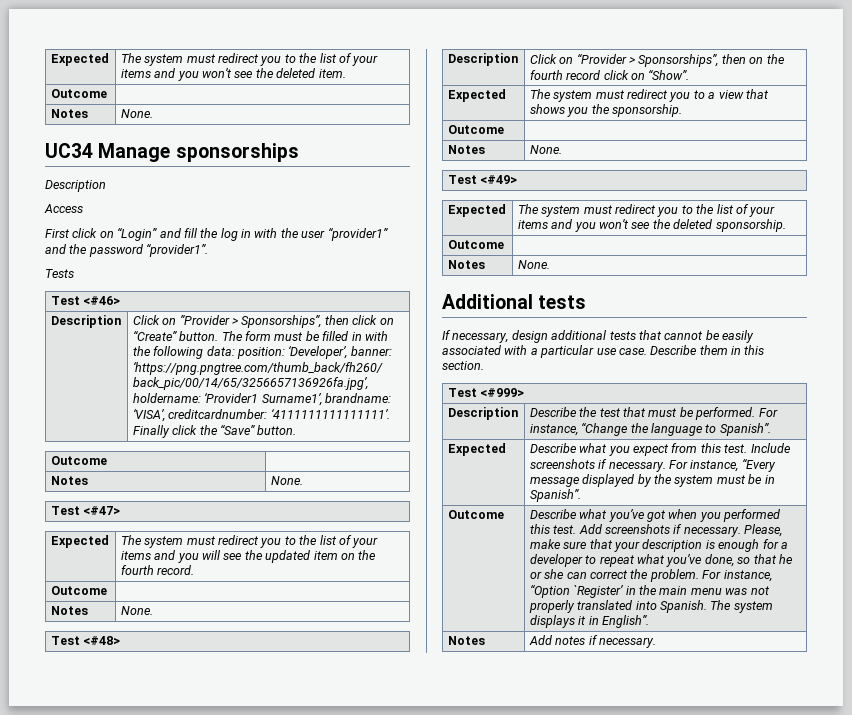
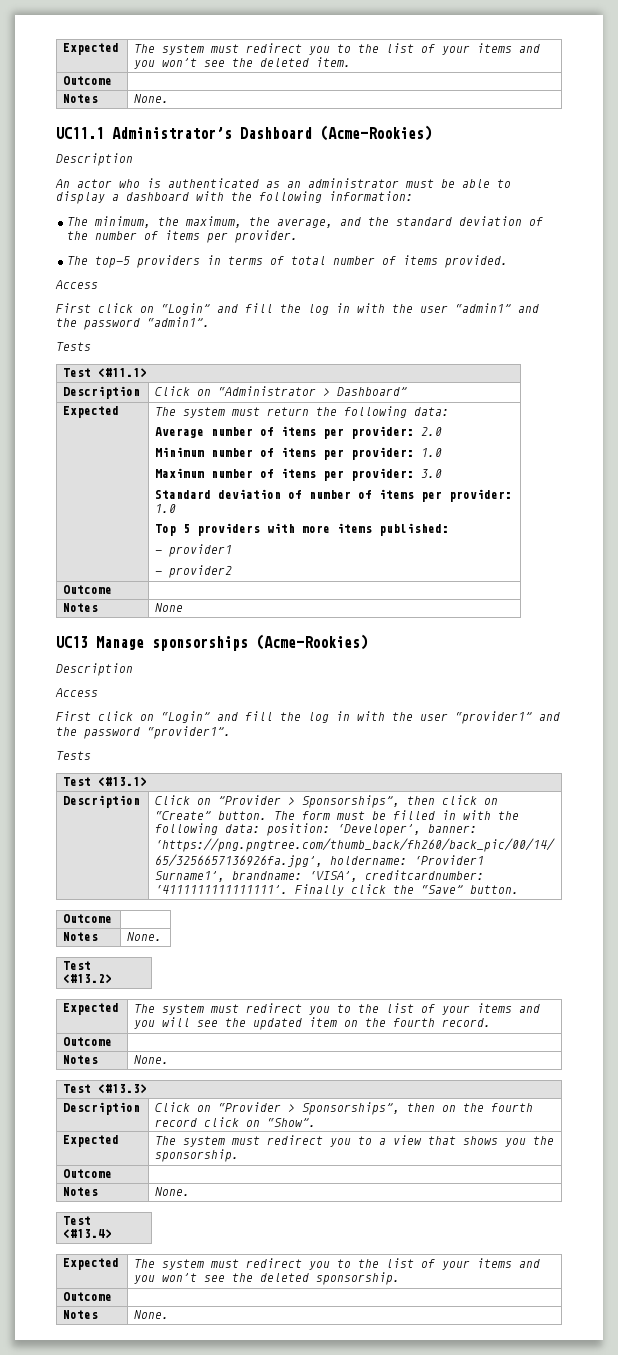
[45,143,93,158] UC34 -> [56,125,432,141] [56,153,133,166] [55,178,511,188] [56,191,413,204] [67,216,543,228] [67,230,298,243] [67,255,508,268] [55,280,98,289] [56,303,539,315] [56,317,210,330] [56,342,91,351] [63,368,148,378] [63,386,141,399] [155,386,408,396] [63,406,120,418] [155,406,450,418] [155,426,443,439] [155,447,443,460] [155,468,443,481] [155,489,513,502] [155,504,177,513] [155,523,450,536] [155,544,233,557] [155,565,233,578] [63,585,113,594] [63,603,99,612] [155,603,184,612] [56,636,88,648] UC11.1 Administrator’s Dashboard (Acme-Rookies) // Description // An actor who is authenticated as an administrator must be able to display a dashboard with the following information: // The minimum, the maximum, the average, and the standard deviation of the number of items per provider. // The top-5 providers in terms of total number of items provided. // Access // First click on “Login” and fill the log in with the user “admin1” and the password “admin1”. // Tests // Test <#11.1> // Description | Click on “Administrator > Dashboard” // Expected | The system must return the following data: // Average number of items per provider: 2.0 // Minimum number of items per provider: 1.0 // Maximum number of items per provider: 3.0 // Standard deviation of number of items per provider: 1.0 // Top 5 providers with more items published: // - provider1 // - provider2 // Outcome | // Notes | None // UC13
(299, 152) none -> [256,634,368,650] (Acme-Rookies)
[83,296,121,305] <#46> -> [98,777,148,787] <#13.1>
[83,506,121,515] <#47> -> [63,974,113,984] <#13.2>
[83,636,121,645] <#48> -> [98,1084,148,1094] <#13.3>
[480,175,518,184] <#49> -> [63,1229,113,1239] <#13.4>
[442,294,587,309] [442,330,754,343] [442,345,765,358] [442,361,484,370] [447,388,525,397] [447,407,518,420] [529,407,778,420] [529,422,771,436] [447,443,506,456] [529,443,791,456] [529,458,776,472] [529,474,775,487] [529,489,581,502] [447,510,504,519] [529,509,781,522] [529,524,783,537] [529,539,788,552] [529,554,793,567] [529,569,772,582] [529,584,770,598] [528,600,773,613] [529,615,650,628] [447,636,485,645] [528,635,657,648] // Additional tests // If necessary, design additional tests that cannot be easily associated with a particular use case. Describe them in this section. // Test <#999> // Description | Describe the test that must be performed. For instance, “Change the language to Spanish”. // Expected | Describe what you expect from this test. Include screenshots if necessary. For instance, “Every message displayed by the system must be in Spanish”. // Outcome | Describe what you’ve got when you performed this test. Add screenshots if necessary. Please, make sure that your description is enough for a developer to repeat what you’ve done, so that he or she can correct the problem. For instance, “Option `Register’ in the main menu was not properly translated into Spanish. The system displays it in English”. // Notes | Add notes if necessary. -> (170, 1314) none

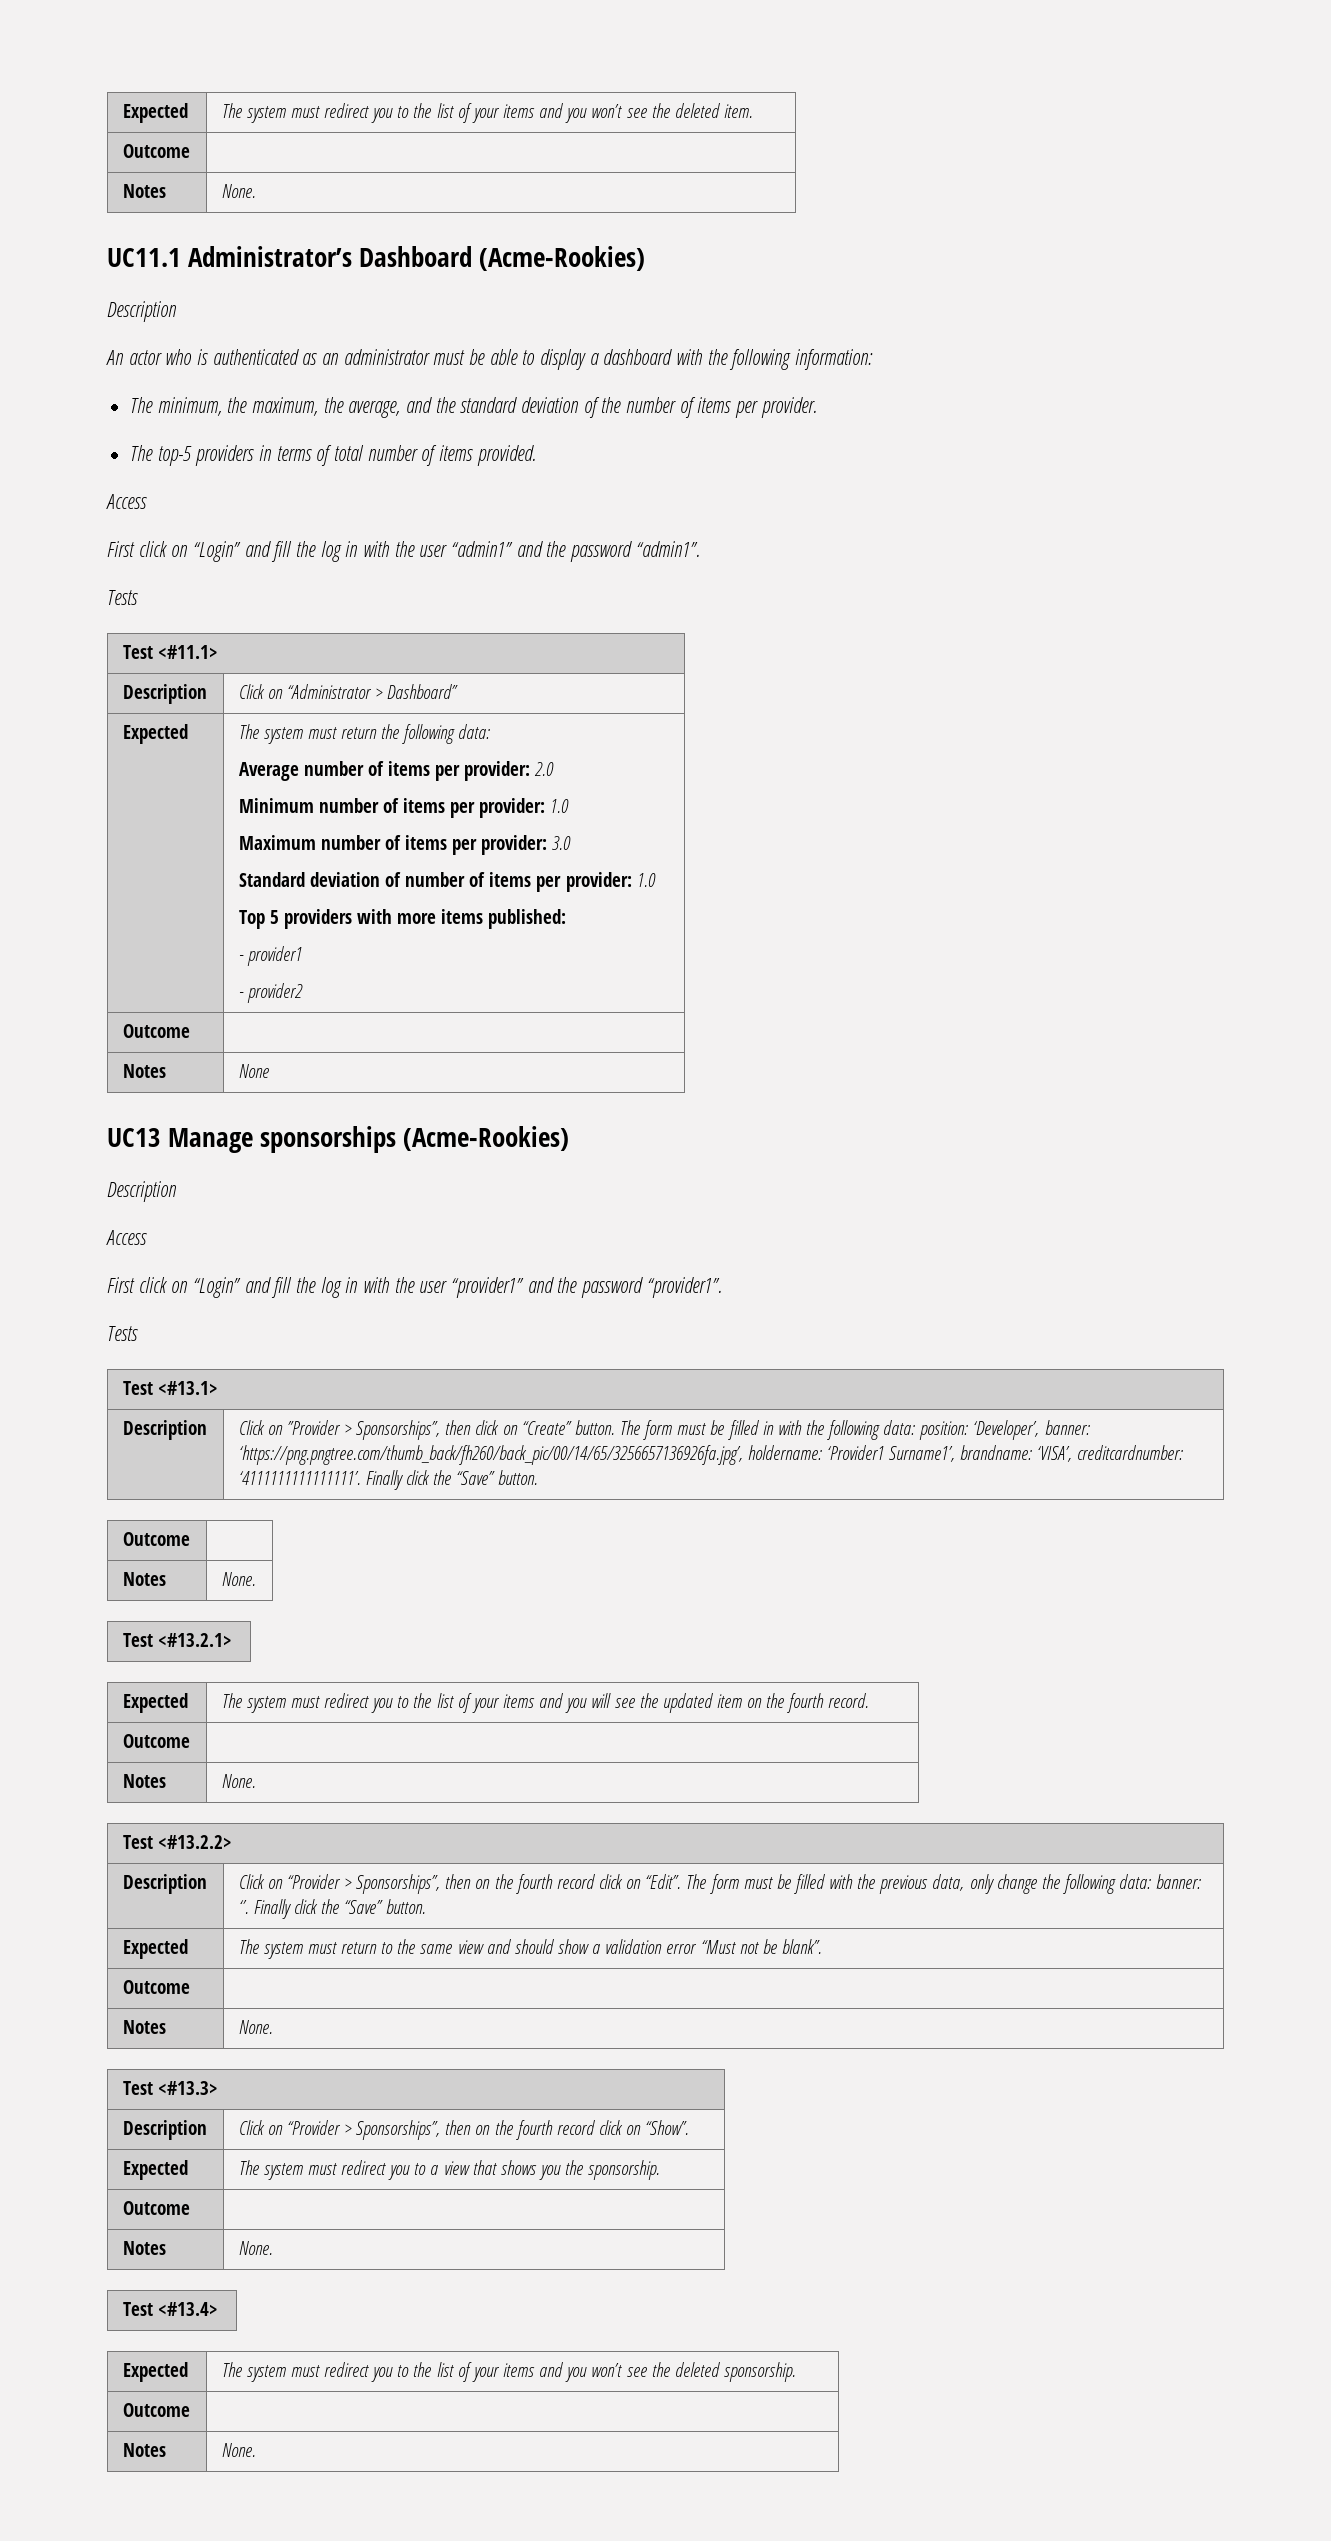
[63,974,113,984] <#13.2> -> [157,1633,232,1647] <#13.2.1>
(170, 1059) none -> [122,1835,232,1849] [122,1874,207,1894] [238,1874,1202,1894] [238,1899,427,1919] [122,1939,188,1959] [238,1939,822,1959] [122,1980,190,1994] [122,2020,166,2034] [238,2020,273,2034] // Test <#13.2.2> // Description | Click on “Provider > Sponsorships”, then on the fourth record click on “Edit”. The form must be filled with the previous data, only change the following data: banner: ‘’. Finally click the “Save” button. // Expected | The system must return to the same view and should show a validation error “Must not be blank”. // Outcome | // Notes | None.

